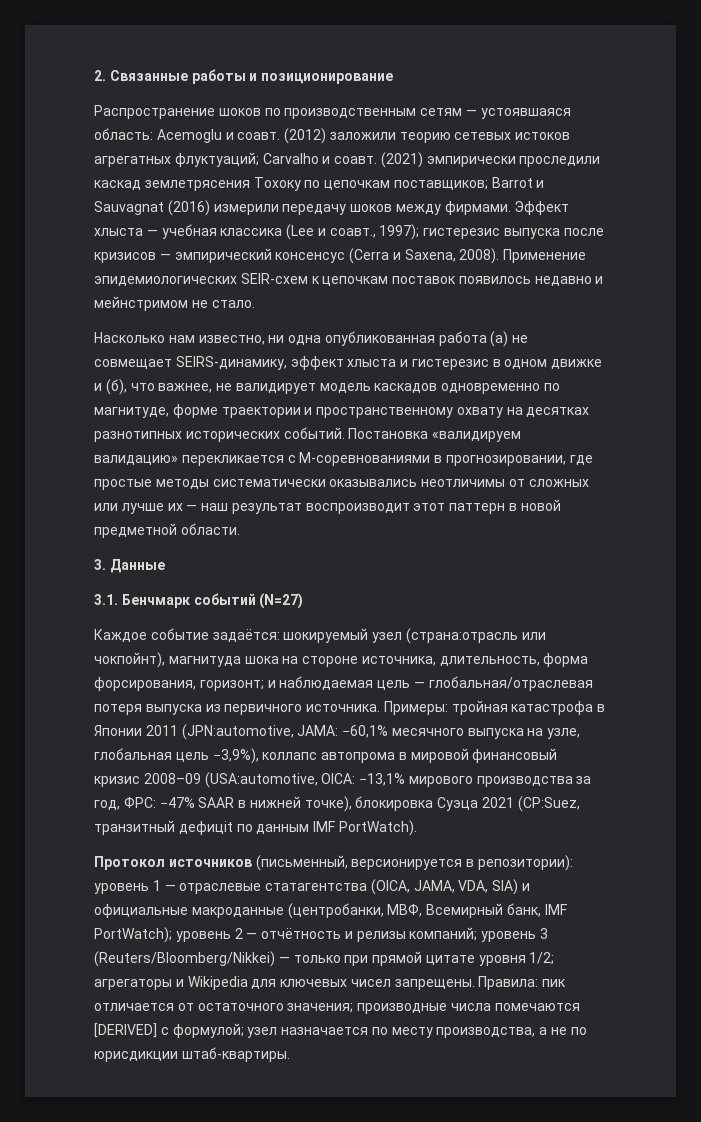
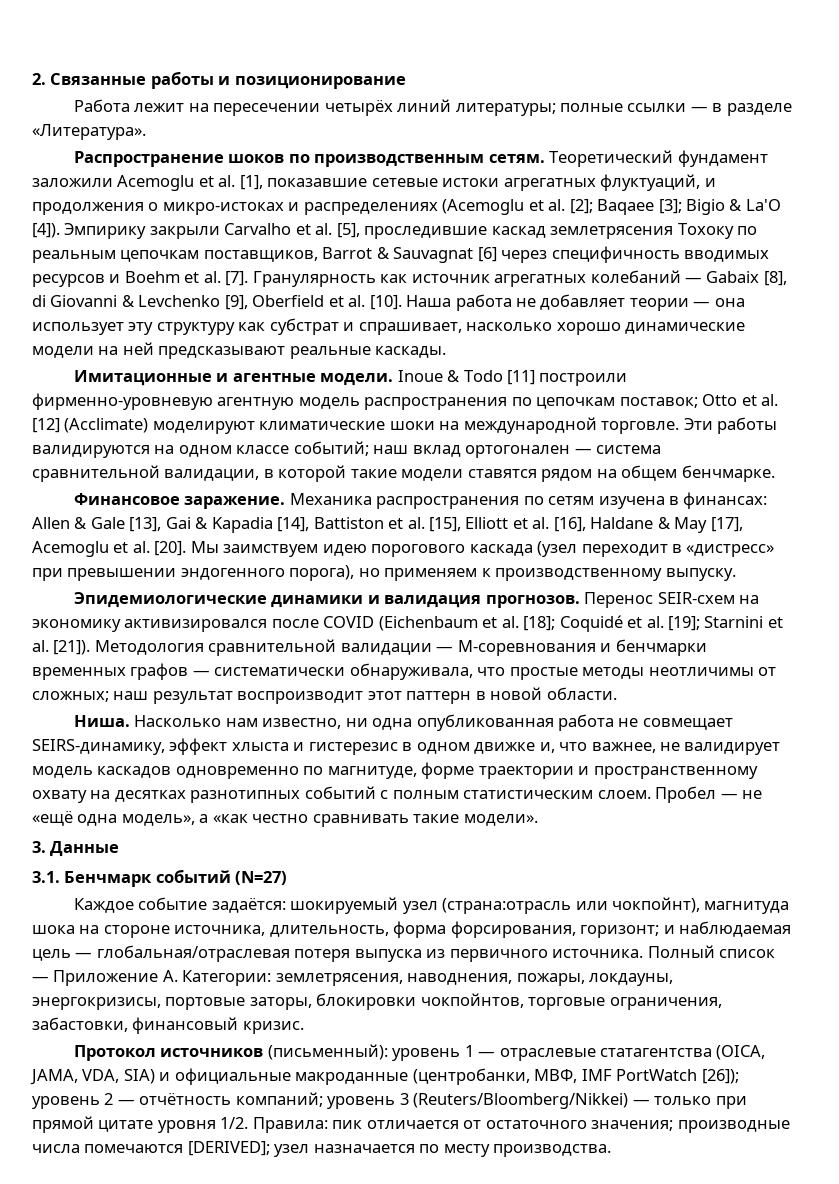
[94,105,571,119] [94,128,571,144] [94,152,601,168] [94,177,545,191] [94,200,570,216] [94,224,604,240] [94,248,587,264] [94,273,604,286] [94,296,255,311] Распространение шоков по производственным сетям — устоявшаяся область: Acemoglu и соавт. (2012) заложили теорию сетевых истоков агрегатных флуктуаций; Carvalho и соавт. (2021) эмпирически проследили каскад землетрясения Тохоку по цепочкам поставщиков; Barrot и Sauvagnat (2016) измерили передачу шоков между фирмами. Эффект хлыста — учебная классика (Lee и соавт., 1997); гистерезис выпуска после кризисов — эмпирический консенсус (Cerra и Saxena, 2008). Применение эпидемиологических SEIR-схем к цепочкам поставок появилось недавно и мейнстримом не стало. // -> [73,99,792,116] [32,124,146,140] [73,150,768,167] [32,174,716,191] [32,199,781,215] [32,223,758,239] [32,246,770,263] [32,270,787,287] [32,294,745,311] [32,318,746,335] [32,342,447,359] [73,370,628,386] [32,393,779,410] [32,417,778,434] [32,441,662,458] [32,465,775,482] [73,492,768,509] [32,517,743,533] [32,541,775,557] [32,565,736,581] [73,592,760,608] [32,615,783,632] [32,639,707,656] [32,663,777,680] [32,687,617,704] [73,715,130,727] Работа лежит на пересечении четырёх линий литературы; полные ссылки — в разделе «Литература». // Распространение шоков по производственным сетям. Теоретический фундамент заложили Acemoglu et al. [1], показавшие сетевые истоки агрегатных флуктуаций, и продолжения о микро-истоках и распределениях (Acemoglu et al. [2]; Baqaee [3]; Bigio & La'O [4]). Эмпирику закрыли Carvalho et al. [5], проследившие каскад землетрясения Тохоку по реальным цепочкам поставщиков, Barrot & Sauvagnat [6] через специфичность вводимых ресурсов и Boehm et al. [7]. Гранулярность как источник агрегатных колебаний — Gabaix [8], di Giovanni & Levchenko [9], Oberfield et al. [10]. Наша работа не добавляет теории — она использует эту структуру как субстрат и спрашивает, насколько хорошо динамические модели на ней предсказывают реальные каскады. // Имитационные и агентные модели. Inoue & Todo [11] построили фирменно-уровневую агентную модель распространения по цепочкам поставок; Otto et al. [12] (Acclimate) моделируют климатические шоки на международной торговле. Эти работы валидируются на одном классе событий; наш вклад ортогонален — система сравнительной валидации, в которой такие модели ставятся рядом на общем бенчмарке. // Финансовое заражение. Механика распространения по сетям изучена в финансах: Allen & Gale [13], Gai & Kapadia [14], Battiston et al. [15], Elliott et al. [16], Haldane & May [17], Acemoglu et al. [20]. Мы заимствуем идею порогового каскада (узел переходит в «дистресс» при превышении эндогенного порога), но применяем к производственному выпуску. // Эпидемиологические динамики и валидация прогнозов. Перенос SEIR-схем на экономику активизировался после COVID (Eichenbaum et al. [18]; Coquidé et al. [19]; Starnini et al. [21]). Методология сравнительной валидации — M-соревнования и бенчмарки временных графов — систематически обнаруживала, что простые методы неотличимы от сложных; наш результат воспроизводит этот паттерн в новой области. // Ниша.
[490,331,509,347] (а) -> (615, 722) none
[94,379,127,395] и (б), -> [539,742,555,753] и,
[185,427,522,442] [94,452,593,466] [94,479,589,490] [94,499,561,514] [94,523,240,538] исторических событий. Постановка «валидируем валидацию» перекликается с M-соревнованиями в прогнозировании, где простые методы систематически оказывались неотличимы от сложных или лучше их — наш результат воспроизводит этот паттерн в новой предметной области. -> [304,786,763,803] [32,810,538,827] событий с полным статистическим слоем. Пробел — не «ещё одна модель», а «как честно сравнивать такие модели».
[383,700,606,715] [94,724,581,740] [94,748,558,764] [94,772,592,788] [94,796,580,812] [94,820,417,836] [94,855,573,871] Примеры: тройная катастрофа в Японии 2011 (JPN:automotive, JAMA: −60,1% месячного выпуска на узле, глобальная цель −3,9%), коллапс автопрома в мировой финансовый кризис 2008–09 (USA:automotive, OICA: −13,1% мирового производства за год, ФРС: −47% SAAR в нижней точке), блокировка Суэца 2021 (CP:Suez, транзитный дефицit по данным IMF PortWatch). // Протокол источников (письменный, версионируется в репозитории): -> [647,945,776,958] [32,970,674,986] [32,993,722,1010] [32,1017,304,1034] [73,1044,388,1061] Полный список — Приложение A. Категории: землетрясения, наводнения, пожары, локдауны, энергокризисы, портовые заторы, блокировки чокпойнтов, торговые ограничения, забастовки, финансовый кризис. // Протокол источников (письменный):
[426,903,567,918] [94,927,172,943] Всемирный банк, IMF PortWatch); -> [581,1069,739,1084] IMF PortWatch [26]);
[344,931,406,942] и релизы -> (232, 1098) none
[529,952,555,965] [94,976,475,990] 1/2; агрегаторы и Wikipedia для ключевых чисел запрещены. -> [220,1117,249,1129] 1/2.
[94,1023,244,1038] [DERIVED] с формулой; -> [187,1141,270,1156] [DERIVED];
[436,1027,587,1038] [94,1047,290,1062] производства, а не по юрисдикции штаб-квартиры. -> [493,1144,612,1157] производства.

